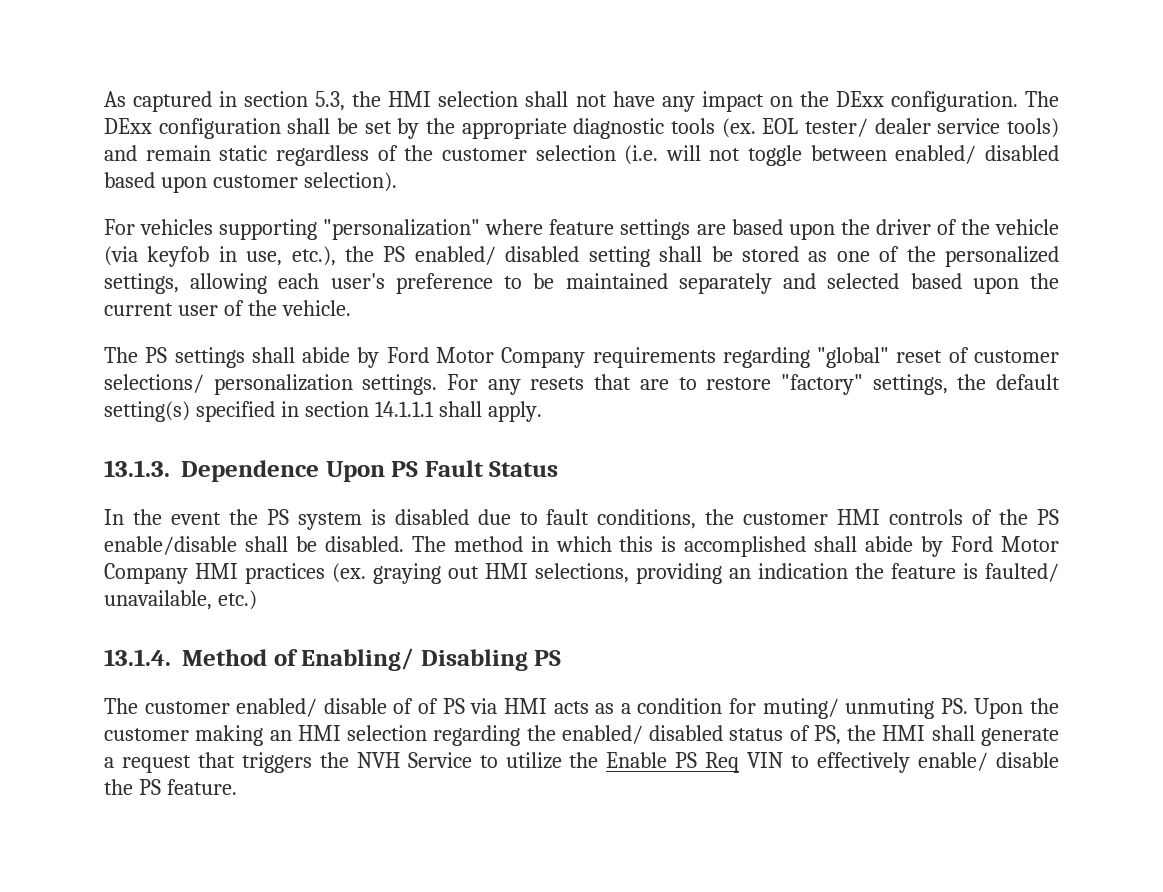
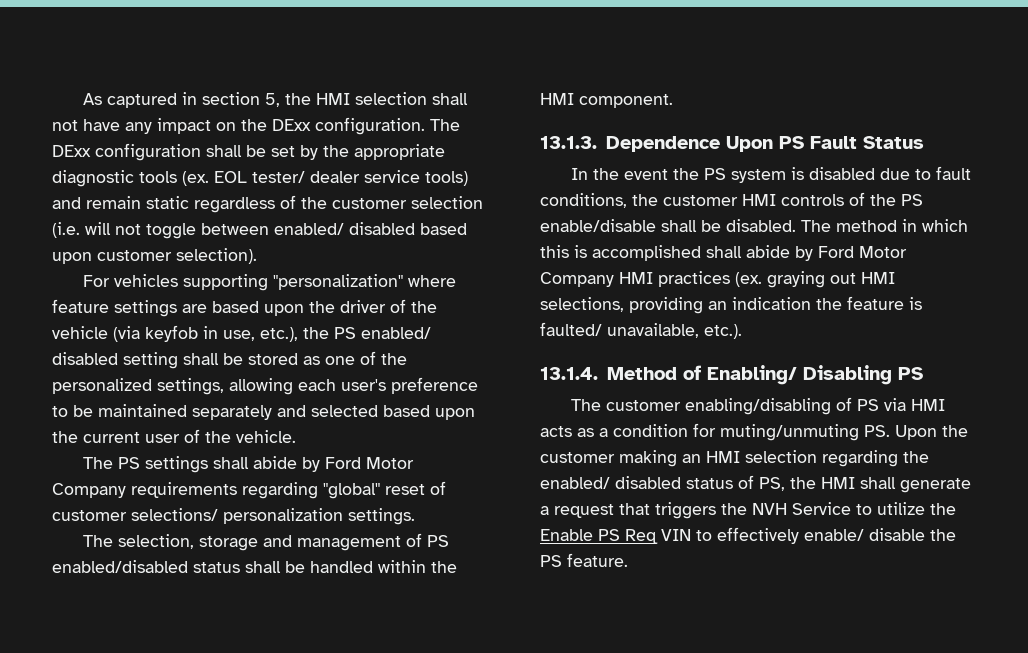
[315,91,346,111] 5.3, -> [264,93,280,107] 5,
[447,374,1061,395] [104,401,542,422] For any resets that are to restore "factory" settings, the default setting(s) specified in section 14.1.1.1 shall apply. -> [82,533,449,551] [52,560,457,573] [540,93,673,108] // The selection, storage and management of PS enabled/disabled status shall be handled within the HMI component.
[217,590,257,610] etc.) -> [704,324,742,339] etc.).
[236,698,414,717] enabled/ disable of -> [684,398,831,415] enabling/disabling
[762,698,935,719] muting/ unmuting -> [720,424,859,441] muting/unmuting

